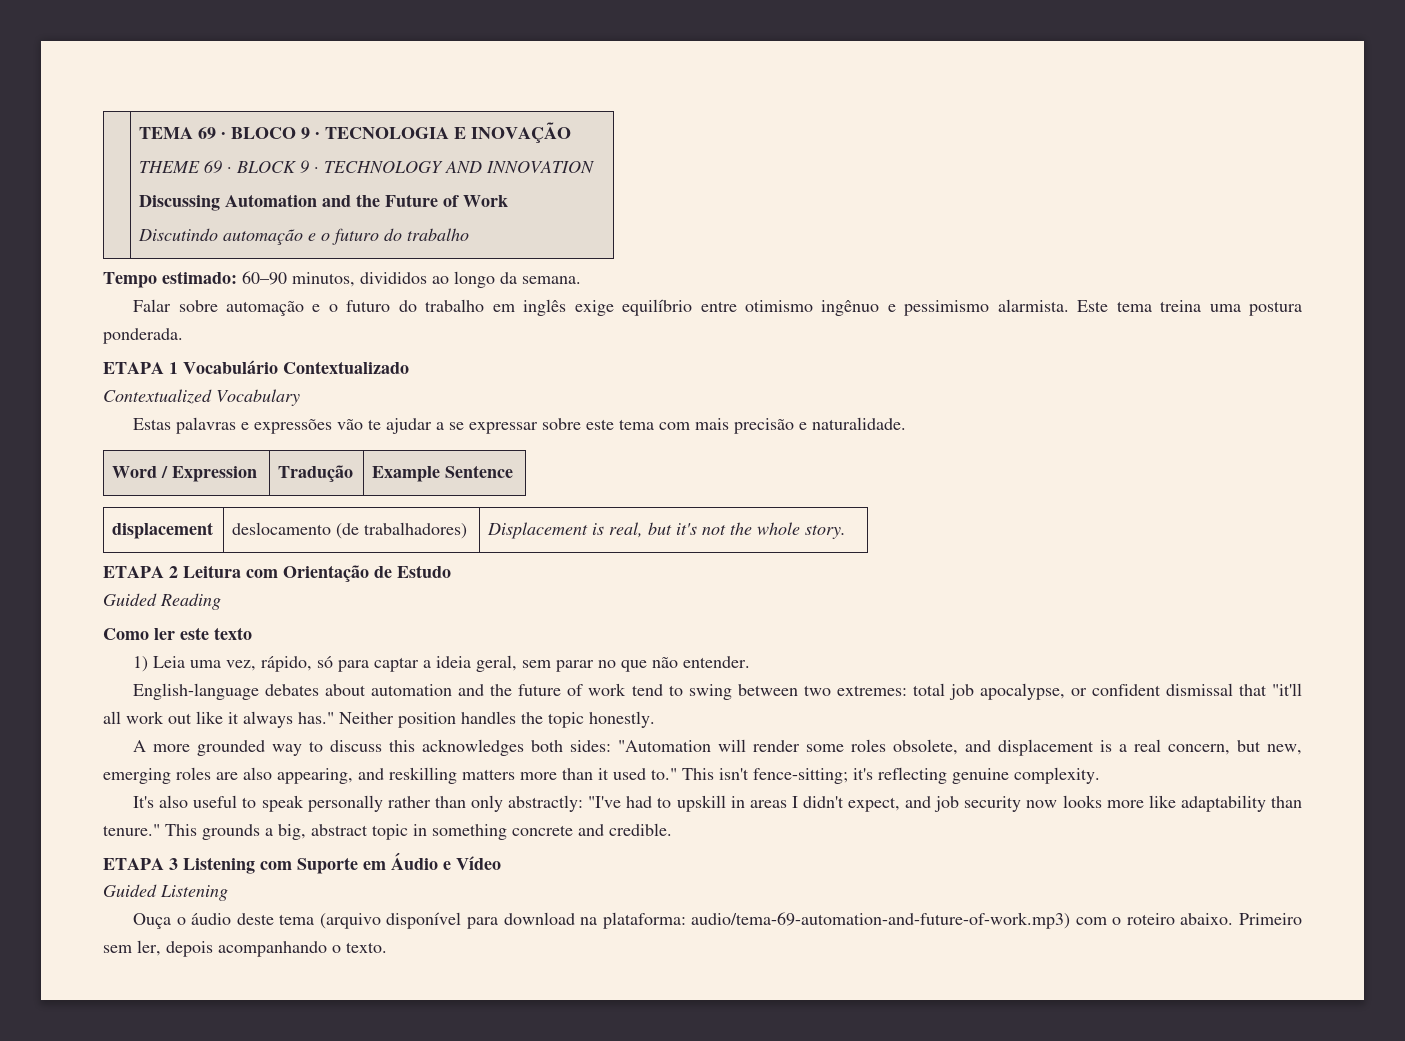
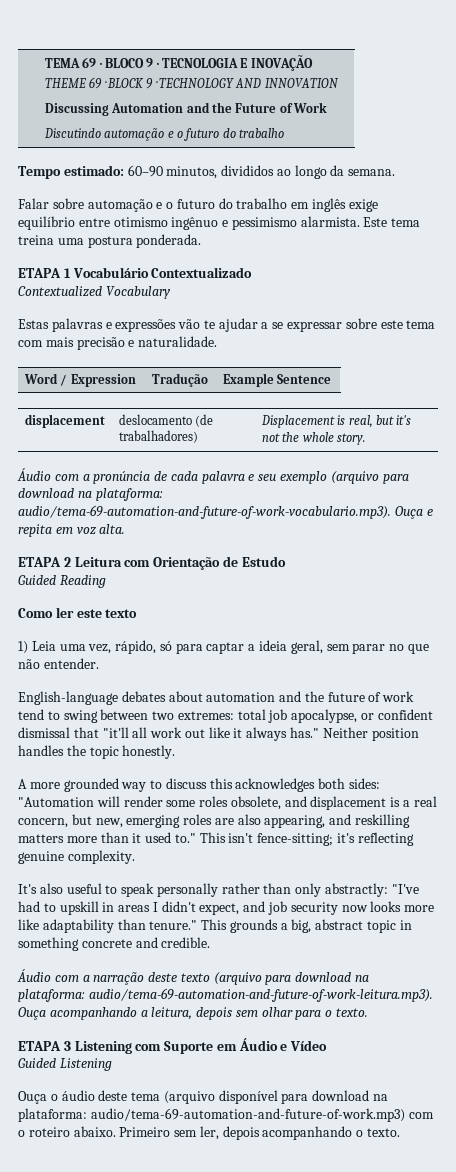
(847, 531) none -> [17,468,409,484] [18,488,163,501] [18,505,433,519] [18,524,126,537] // Áudio com a pronúncia de cada palavra e seu exemplo (arquivo para download na plataforma: audio/tema-69-automation-and-future-of-work-vocabulario.mp3). Ouça e repita em voz alta.
(672, 829) none -> [17,969,370,985] [18,988,433,1002] [18,1007,369,1020] // Áudio com a narração deste texto (arquivo para download na plataforma: audio/tema-69-automation-and-future-of-work-leitura.mp3). Ouça acompanhando a leitura, depois sem olhar para o texto.

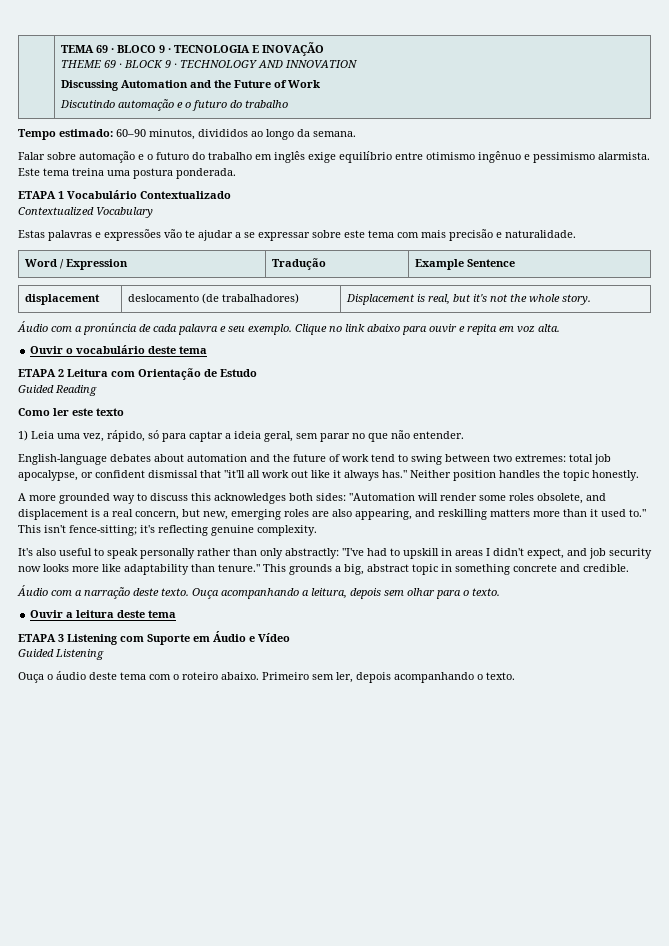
[280,471,409,484] [18,488,163,501] [18,505,423,519] exemplo (arquivo para download na plataforma: audio/tema-69-automation-and-future-of-work-vocabulario.mp3). Ouça -> [248,324,457,335] exemplo. Clique no link abaixo para ouvir
(126, 529) none -> [30,345,208,354] // Ouvir o vocabulário deste tema
[180,972,370,985] [18,988,433,1002] texto (arquivo para download na plataforma: audio/tema-69-automation-and-future-of-work-leitura.mp3). -> [161,588,189,596] texto.
(369, 1012) none -> [30,610,177,618] // Ouvir a leitura deste tema
[163,1090,389,1104] [18,1108,405,1122] (arquivo disponível para download na plataforma: audio/tema-69-automation-and-future-of-work.mp3) -> (146, 676) none

